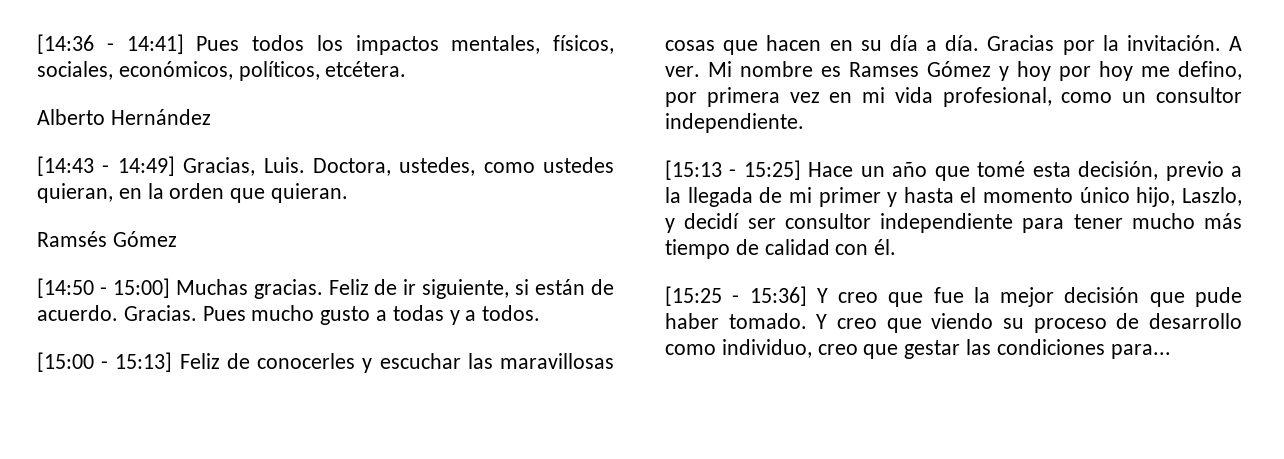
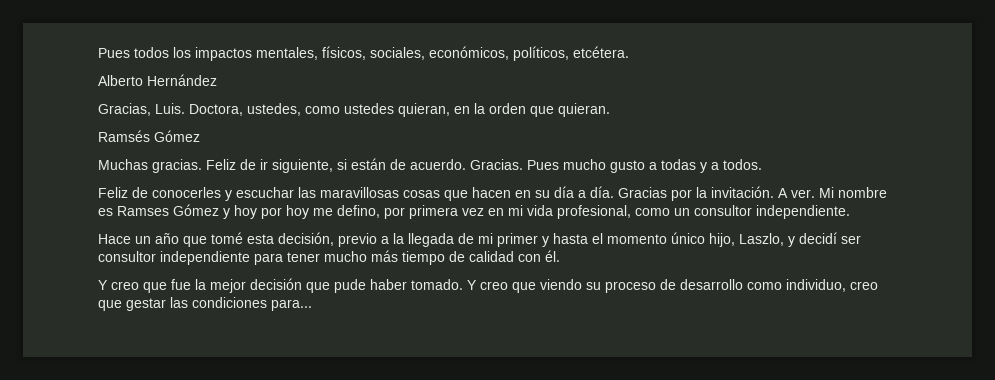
[37,34,184,54] [14:36 - 14:41] -> (98, 53) none
[37,156,175,176] [14:43 - 14:49] -> (217, 80) none
[37,278,170,298] [14:50 - 15:00] -> (200, 136) none
[37,352,173,372] [15:00 - 15:13] -> (762, 164) none
[665,160,801,180] [15:13 - 15:25] -> (850, 212) none
[665,286,807,306] [15:25 - 15:36] -> (560, 256) none

